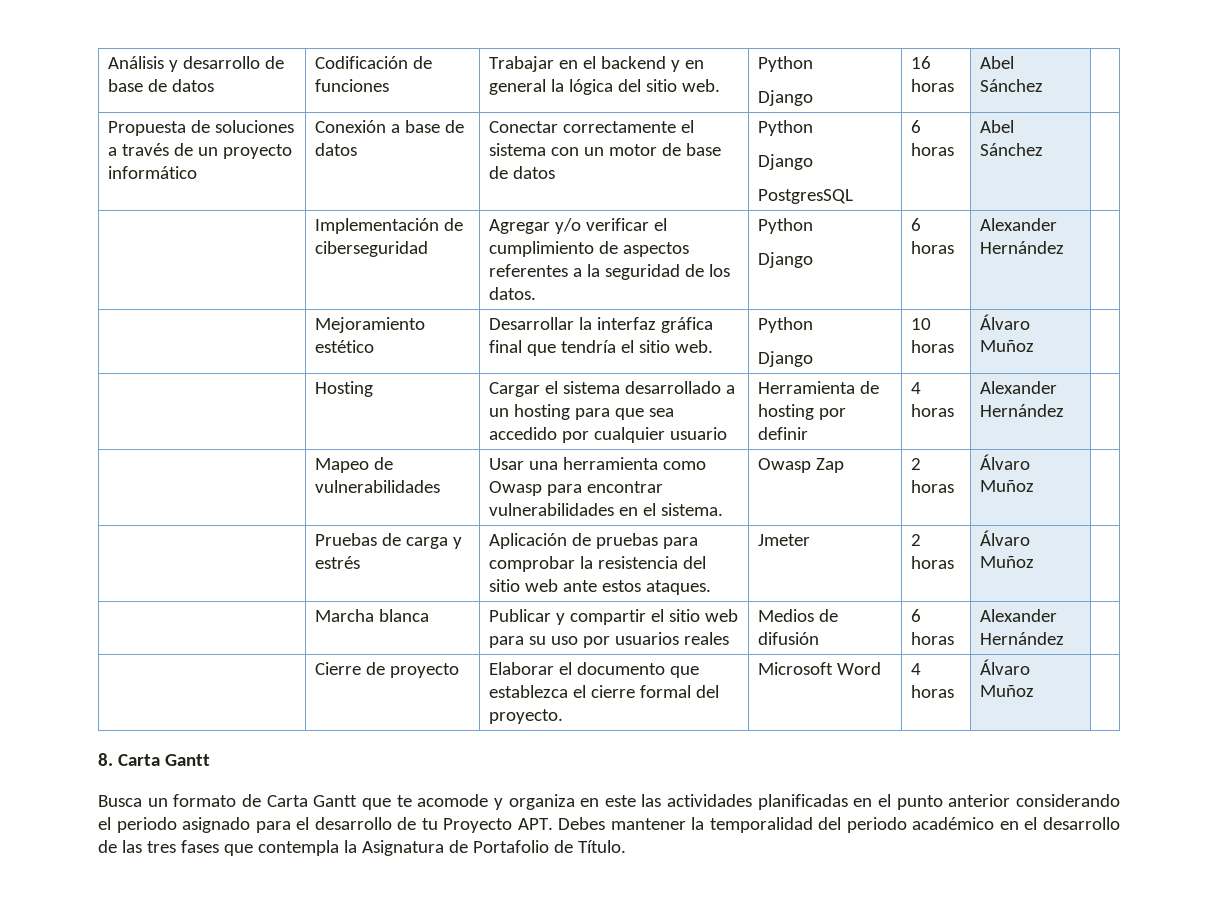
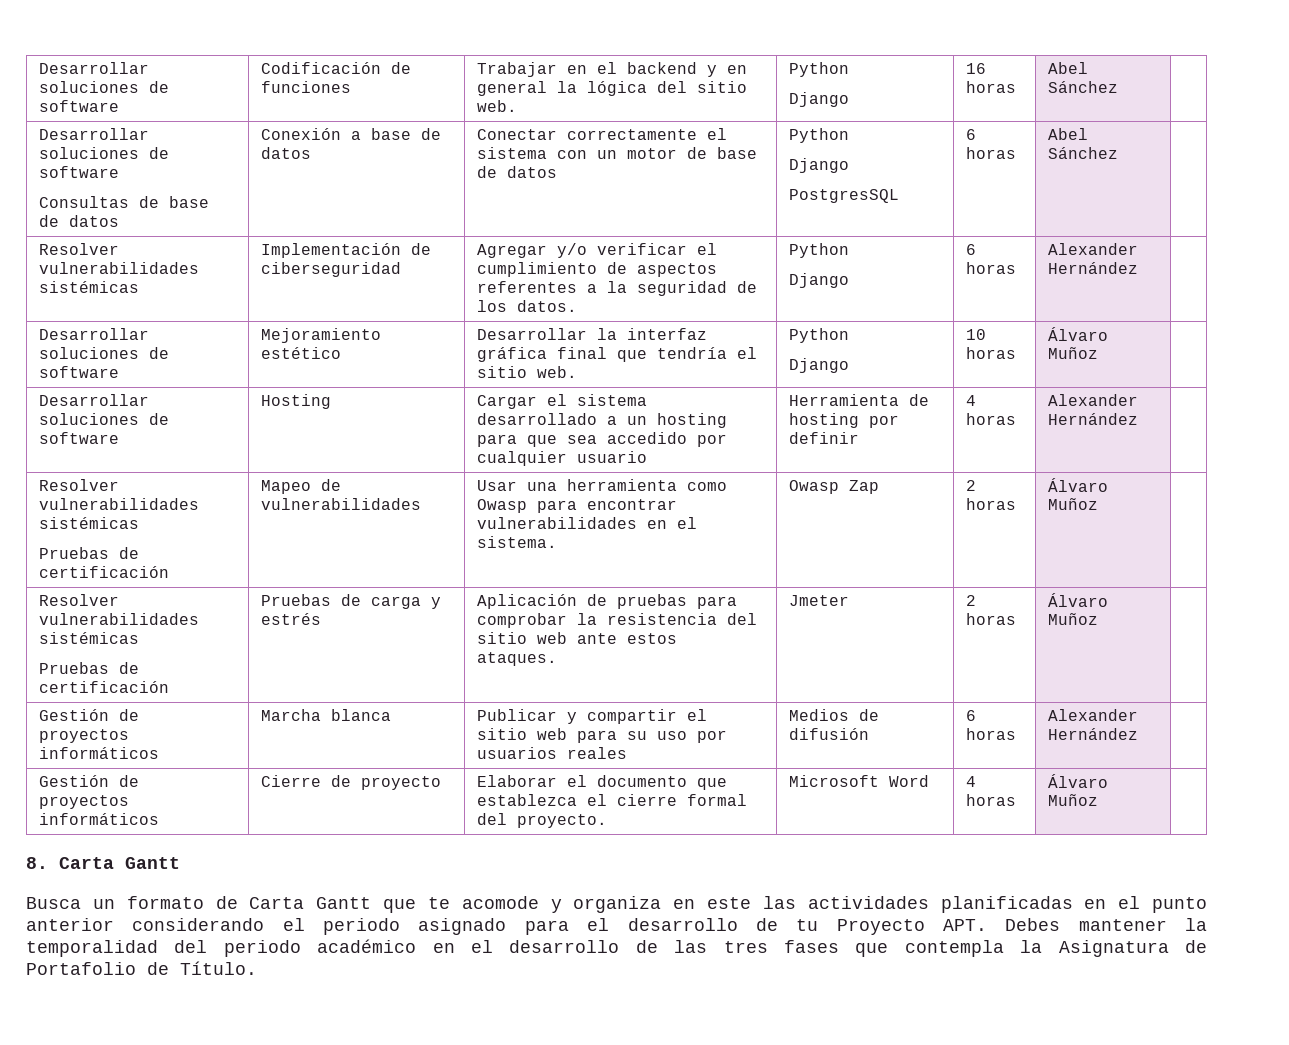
[107,56,284,72] [107,79,214,92] Análisis y desarrollo de base de datos -> [39,62,150,74] [39,81,170,93] [39,100,120,112] Desarrollar soluciones de software
[107,120,294,136] [107,143,292,159] [107,166,197,179] Propuesta de soluciones a través de un proyecto informático -> [39,128,150,140] [39,147,170,159] [39,166,120,178] [39,196,210,208] [39,215,120,227] Desarrollar soluciones de software // Consultas de base de datos
(1043, 149) none -> [39,243,120,255] [39,262,200,274] [39,281,140,293] Resolver vulnerabilidades sistémicas
(1064, 247) none -> [39,328,150,340] [39,347,170,359] [39,366,120,378] Desarrollar soluciones de software
(1034, 346) none -> [39,394,150,406] [39,413,170,425] [39,432,120,444] Desarrollar soluciones de software
(1064, 410) none -> [39,479,120,491] [39,498,200,510] [39,517,140,529] [39,547,140,559] [39,566,170,578] Resolver vulnerabilidades sistémicas // Pruebas de certificación
(1034, 486) none -> [39,594,120,606] [39,613,200,625] [39,632,140,644] [39,662,140,674] [39,681,170,693] Resolver vulnerabilidades sistémicas // Pruebas de certificación
(1034, 562) none -> [39,709,140,721] [39,729,130,743] [39,747,160,759] Gestión de proyectos informáticos
(1064, 638) none -> [39,775,140,787] [39,795,130,809] [39,813,160,825] Gestión de proyectos informáticos

